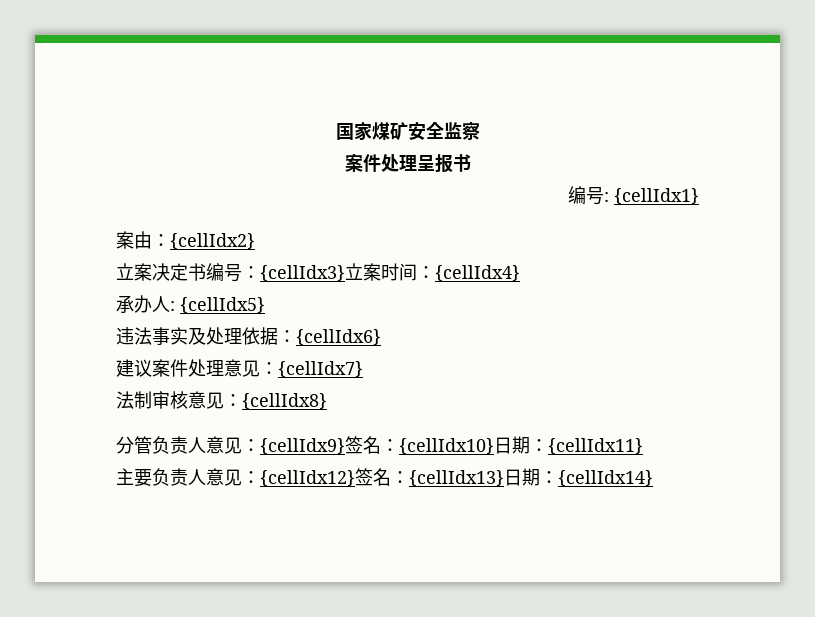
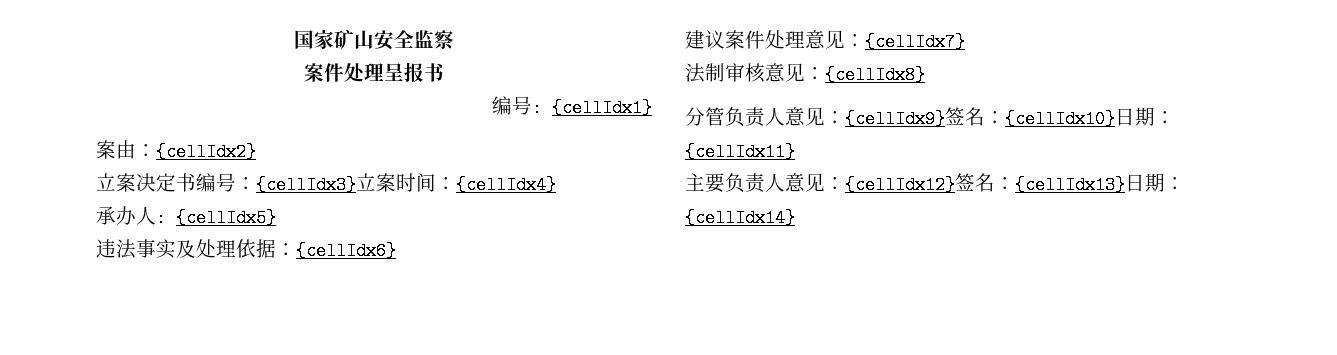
[371,122,408,141] 煤矿 -> [334,29,374,50] 矿山

